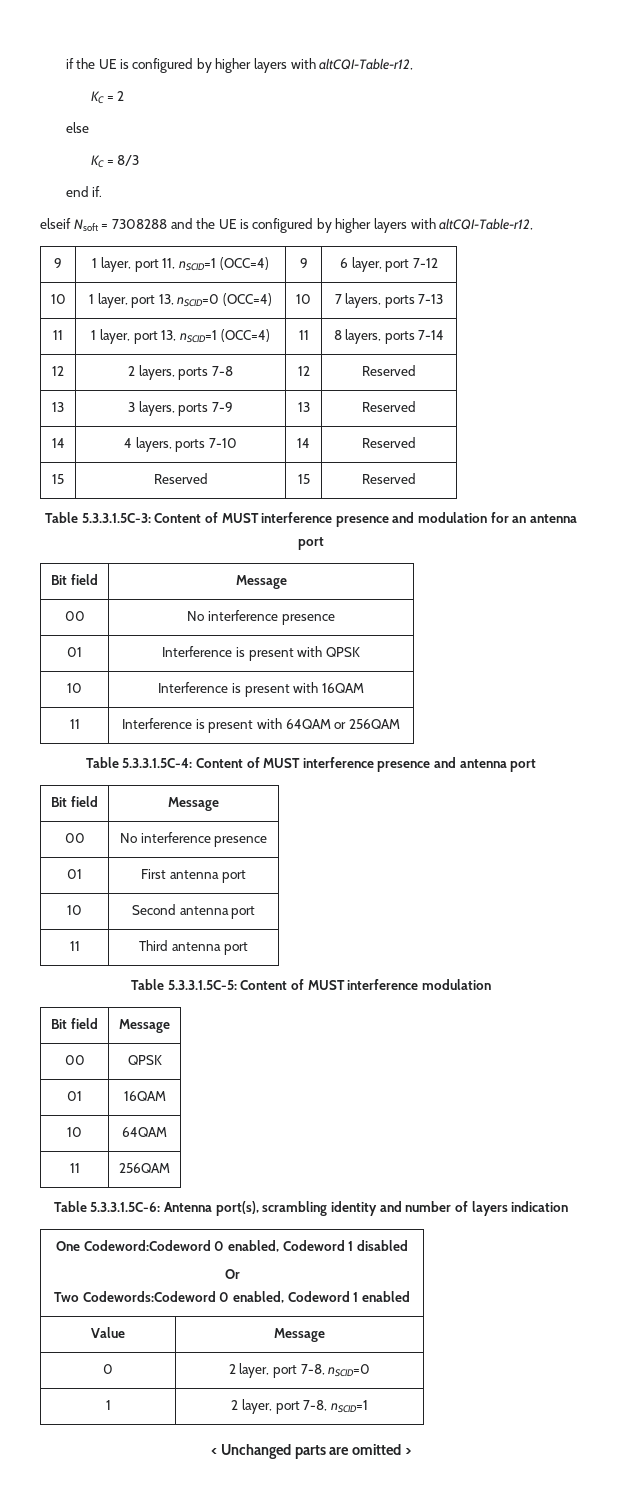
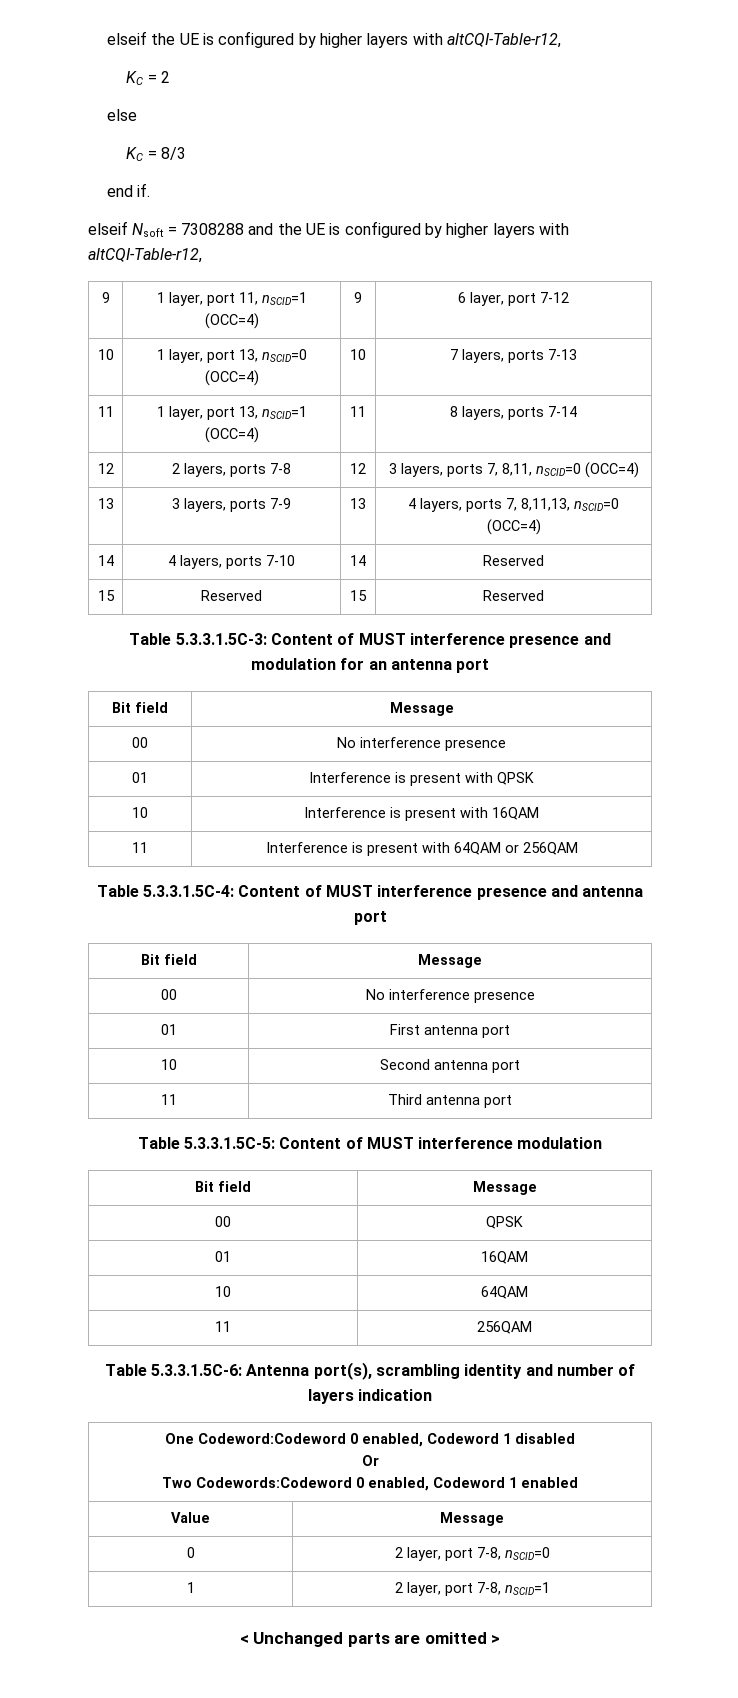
[65,58,74,69] if -> [107,31,148,45] elseif
[362,365,416,376] Reserved -> [388,462,639,478] 3 layers, ports 7, 8,11, nSCID=0 (OCC=4)
[362,401,416,412] Reserved -> [408,498,619,512] [486,519,541,535] 4 layers, ports 7, 8,11,13, nSCID=0 (OCC=4)

